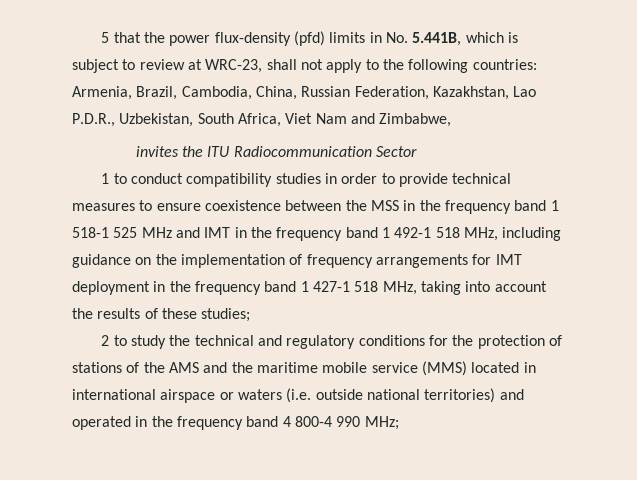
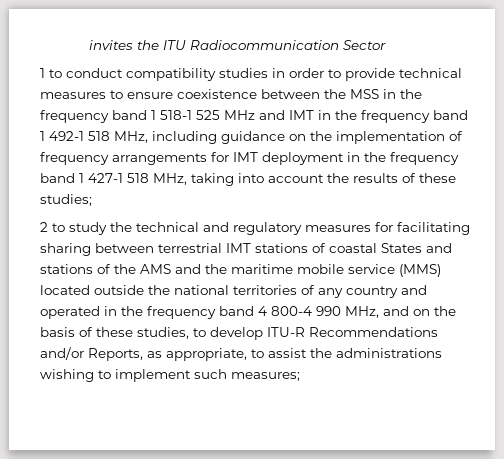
[101,31,518,46] [72,59,537,73] [72,86,537,100] [72,113,452,127] 5 that the power flux-density (pfd) limits in No. 5.441B, which is subject to review at WRC-23, shall not apply to the following countries: Armenia, Brazil, Cambodia, China, Russian Federation, Kazakhstan, Lao P.D.R., Uzbekistan, South Africa, Viet Nam and Zimbabwe, // -> (89, 45) none
[358,335,562,349] conditions for the protection of -> [305,222,470,235] [40,243,452,256] measures for facilitating sharing between terrestrial IMT stations of coastal States and
[523,362,536,373] [72,388,496,403] in international airspace or waters (i.e. outside national territories) -> [94,285,398,298] outside the national territories of any country
[364,416,399,430] MHz; -> [345,306,456,318] [40,327,438,340] [40,347,442,361] [40,369,300,382] MHz, and on the basis of these studies, to develop ITU-R Recommendations and/or Reports, as appropriate, to assist the administrations wishing to implement such measures;

